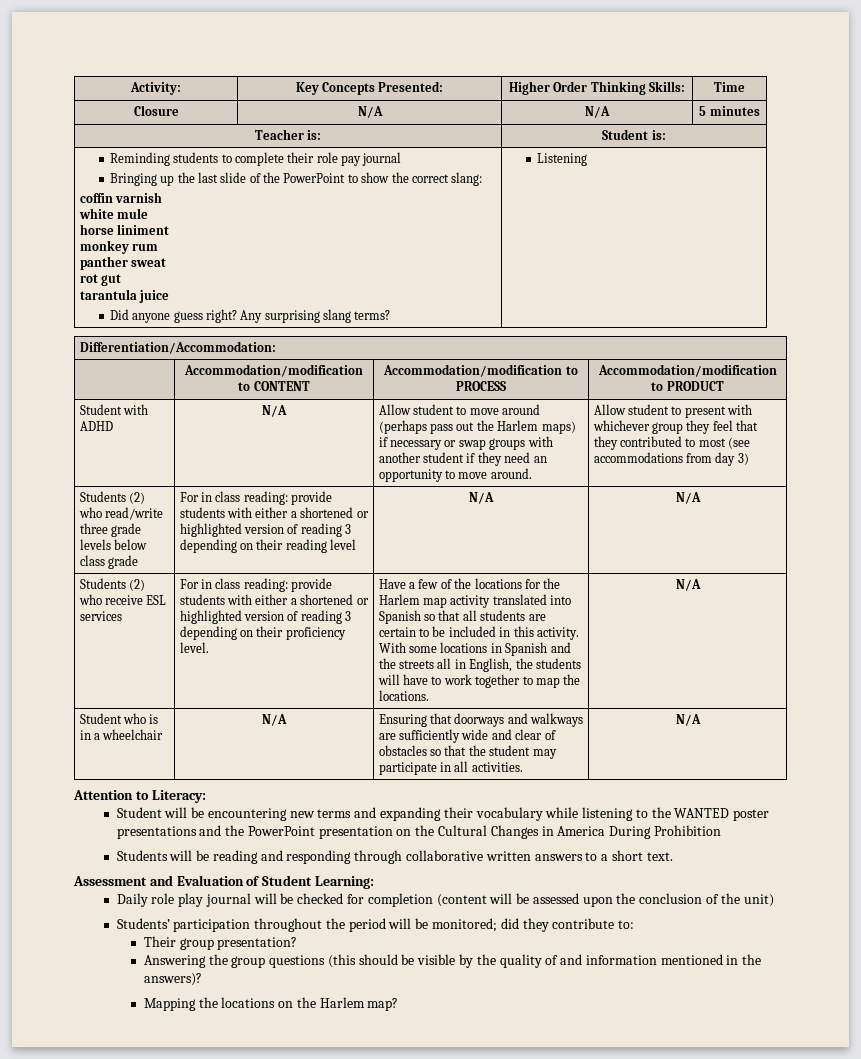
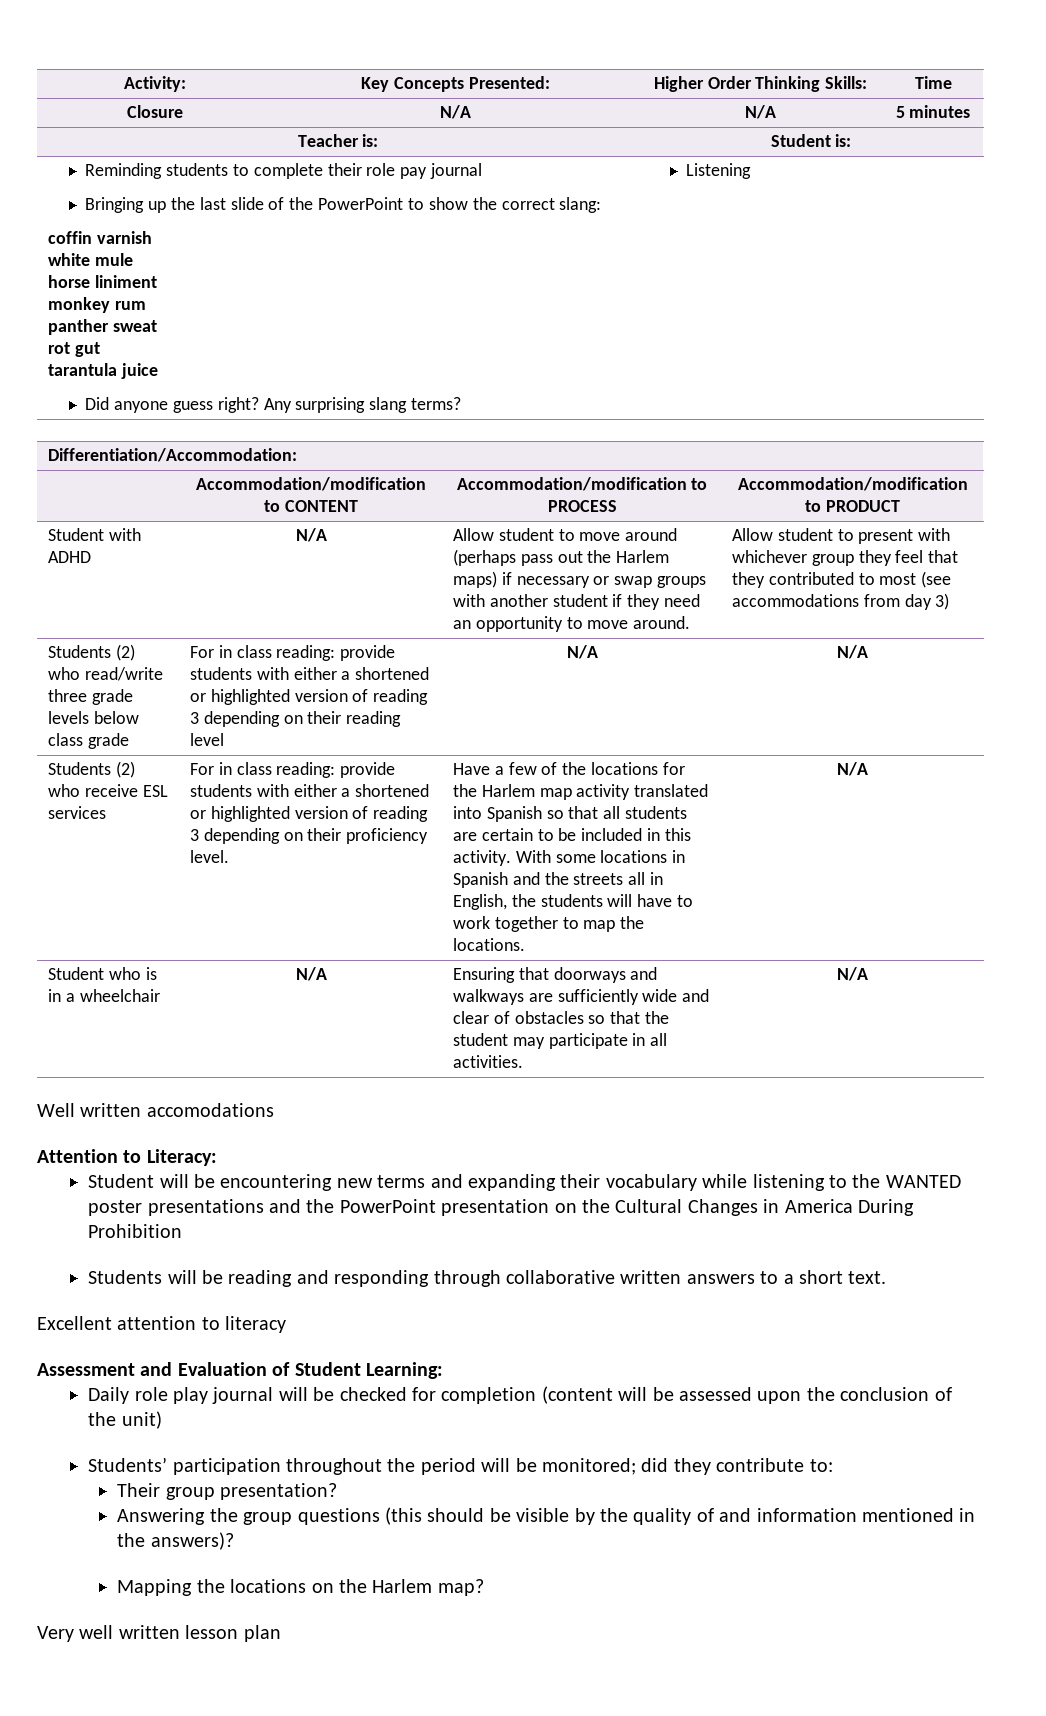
(701, 720) none -> [37,1103,274,1117] // Well written accomodations
(673, 856) none -> [37,1316,287,1333] // Excellent attention to literacy
(399, 1004) none -> [37,1625,281,1642] // Very well written lesson plan

